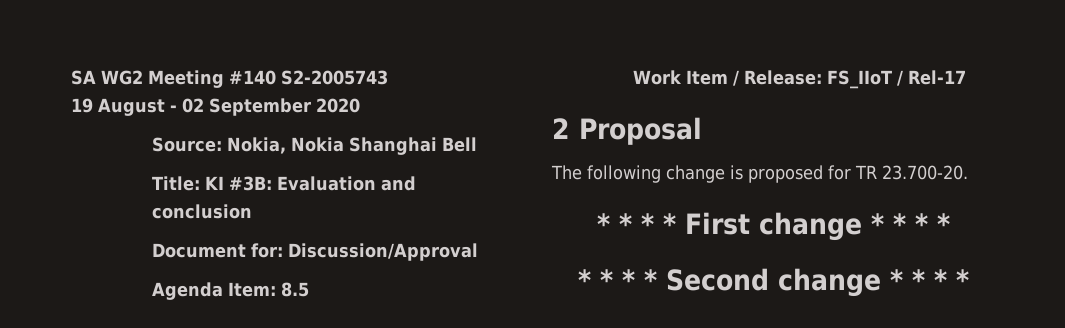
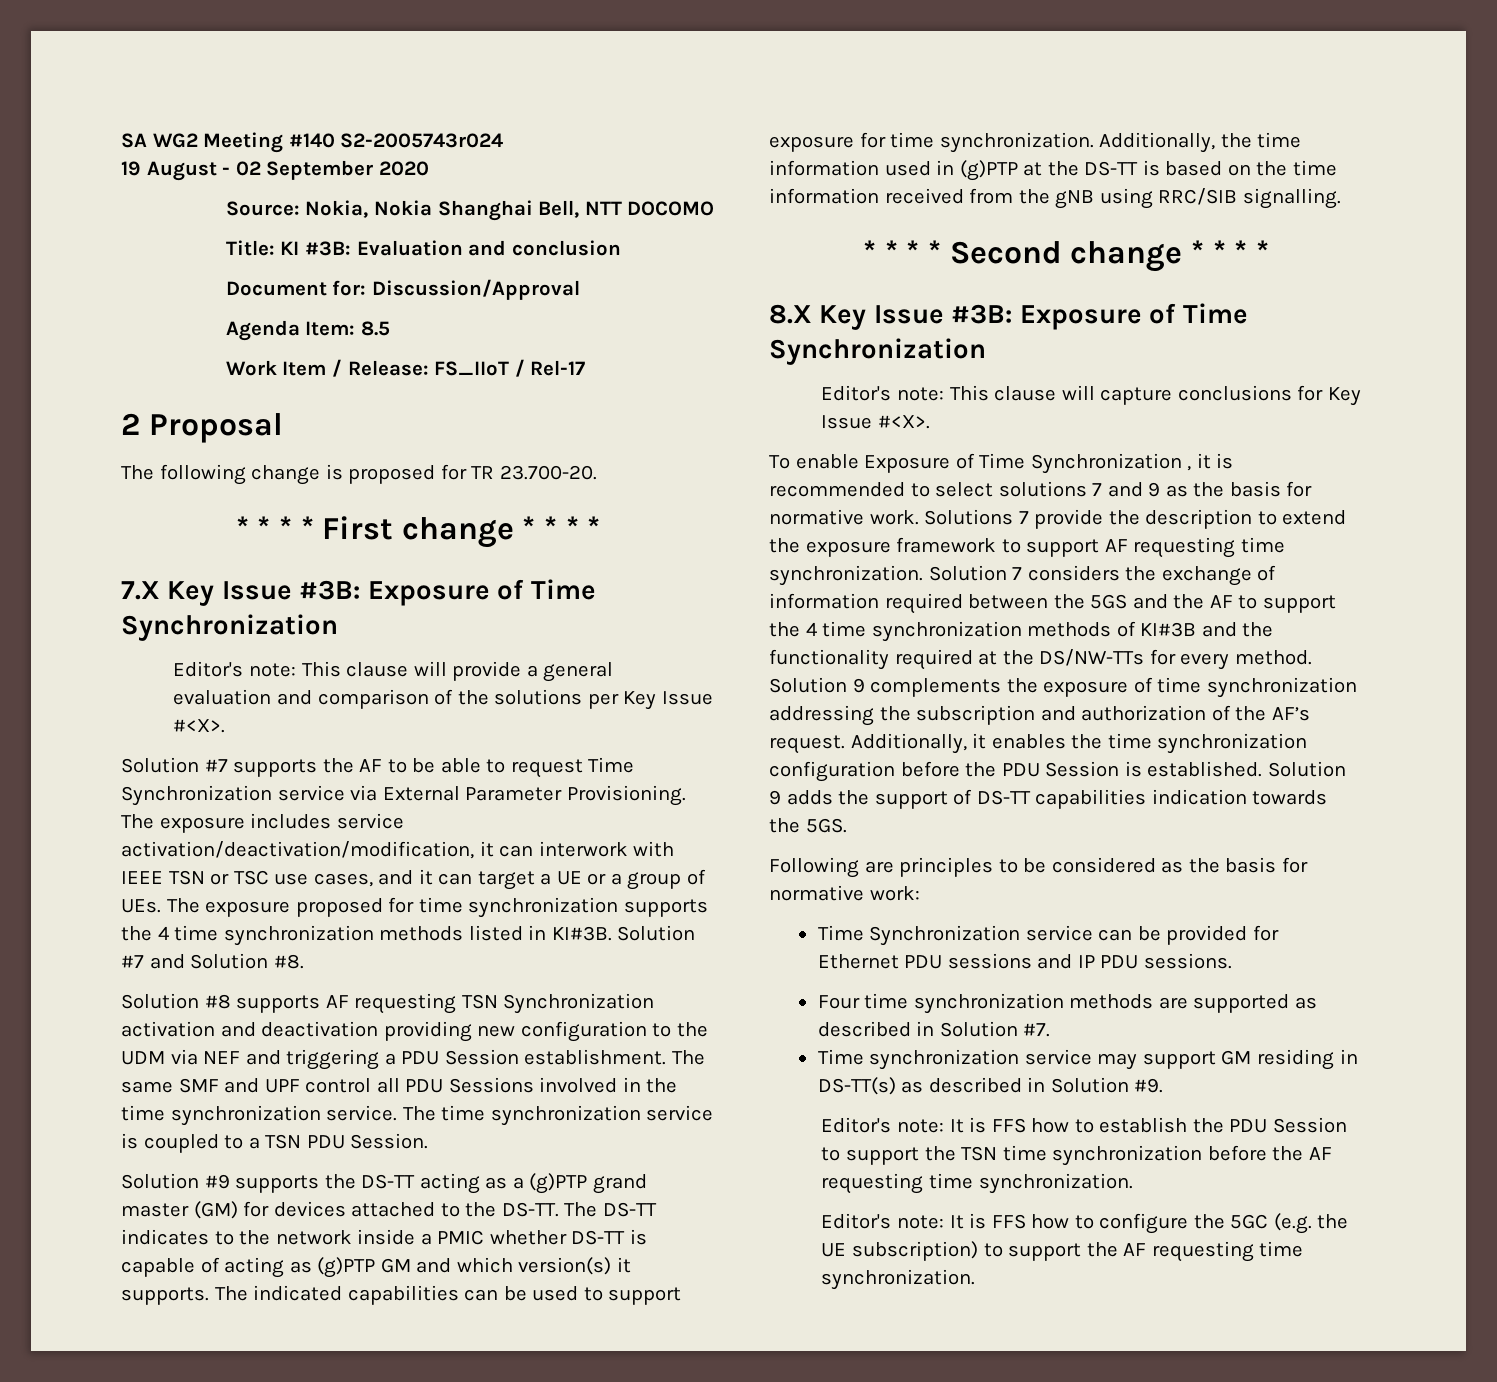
[281,70,388,85] S2-2005743 -> [340,133,504,148] S2-2005743r024
[441,137,477,152] Bell -> [538,200,715,218] Bell, NTT DOCOMO
(950, 223) none -> [121,579,596,606] [121,614,338,641] [173,661,614,682] [173,689,713,710] [173,719,226,733] [121,757,635,778] [121,785,686,806] [121,813,404,833] [121,841,675,859] [121,869,707,890] [121,897,708,918] [121,925,696,946] [121,953,304,969] [121,993,655,1014] [121,1021,708,1042] [121,1049,705,1070] [121,1077,678,1093] [121,1105,714,1126] [121,1133,429,1153] [121,1173,647,1194] [121,1201,657,1219] [121,1229,647,1245] [121,1257,631,1278] [121,1285,682,1305] [769,132,1302,153] [769,160,1337,181] [769,188,1341,209] // 7.X Key Issue #3B: Exposure of Time Synchronization // Editor's note: This clause will provide a general evaluation and comparison of the solutions per Key Issue #<X>. // Solution #7 supports the AF to be able to request Time Synchronization service via External Parameter Provisioning. The exposure includes service activation/deactivation/modification, it can interwork with IEEE TSN or TSC use cases, and it can target a UE or a group of UEs. The exposure proposed for time synchronization supports the 4 time synchronization methods listed in KI#3B. Solution #7 and Solution #8. // Solution #8 supports AF requesting TSN Synchronization activation and deactivation providing new configuration to the UDM via NEF and triggering a PDU Session establishment. The same SMF and UPF control all PDU Sessions involved in the time synchronization service. The time synchronization service is coupled to a TSN PDU Session. // Solution #9 supports the DS-TT acting as a (g)PTP grand master (GM) for devices attached to the DS-TT. The DS-TT indicates to the network inside a PMIC whether DS-TT is capable of acting as (g)PTP GM and which version(s) it supports. The indicated capabilities can be used to support exposure for time synchronization. Additionally, the time information used in (g)PTP at the DS-TT is based on the time information received from the gNB using RRC/SIB signalling.
(969, 279) none -> [769,303,1248,330] [769,338,986,365] [821,385,1361,406] [821,415,930,429] [769,453,1234,474] [769,481,1313,497] [769,509,1347,529] [769,537,1285,558] [769,565,1277,586] [769,593,1336,614] [769,621,1274,642] [769,649,1312,670] [769,677,1357,698] [769,705,1310,726] [769,733,1308,754] [769,761,1346,782] [769,789,1328,809] [769,818,847,833] [769,857,1308,878] [769,885,920,901] [817,925,1279,946] [817,953,1232,969] [817,993,1317,1014] [817,1021,1051,1037] [817,1049,1358,1070] [817,1077,1164,1095] [821,1117,1347,1133] [821,1145,1332,1166] [821,1173,1133,1194] [821,1213,1349,1234] [821,1241,1304,1262] [821,1269,976,1290] // 8.X Key Issue #3B: Exposure of Time Synchronization // Editor's note: This clause will capture conclusions for Key Issue #<X>. // To enable Exposure of Time Synchronization , it is recommended to select solutions 7 and 9 as the basis for normative work. Solutions 7 provide the description to extend the exposure framework to support AF requesting time synchronization. Solution 7 considers the exchange of information required between the 5GS and the AF to support the 4 time synchronization methods of KI#3B and the functionality required at the DS/NW-TTs for every method. Solution 9 complements the exposure of time synchronization addressing the subscription and authorization of the AF’s request. Additionally, it enables the time synchronization configuration before the PDU Session is established. Solution 9 adds the support of DS-TT capabilities indication towards the 5GS. // Following are principles to be considered as the basis for normative work: // Time Synchronization service can be provided for Ethernet PDU sessions and IP PDU sessions. // Four time synchronization methods are supported as described in Solution #7. // Time synchronization service may support GM residing in DS-TT(s) as described in Solution #9. // Editor's note: It is FFS how to establish the PDU Session to support the TSN time synchronization before the AF requesting time synchronization. // Editor's note: It is FFS how to configure the 5GC (e.g. the UE subscription) to support the AF requesting time synchronization.

